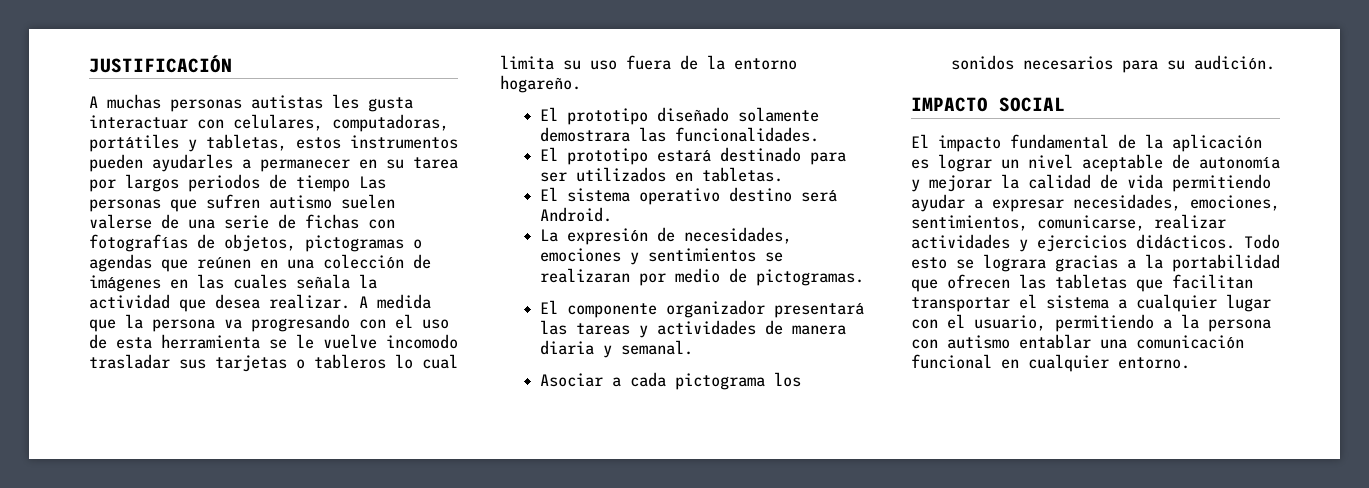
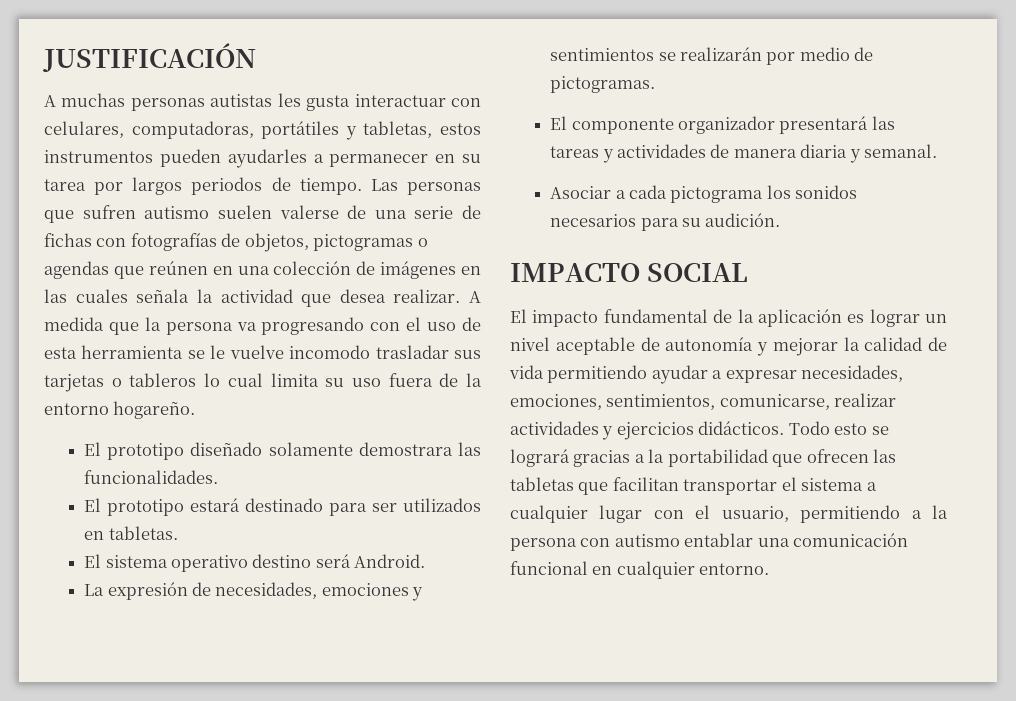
[296,175,350,192] tiempo -> [299,178,362,195] tiempo.
[540,268,631,283] realizaran -> [679,47,762,61] realizarán
[983,254,1046,272] lograra -> [510,449,570,467] logrará

